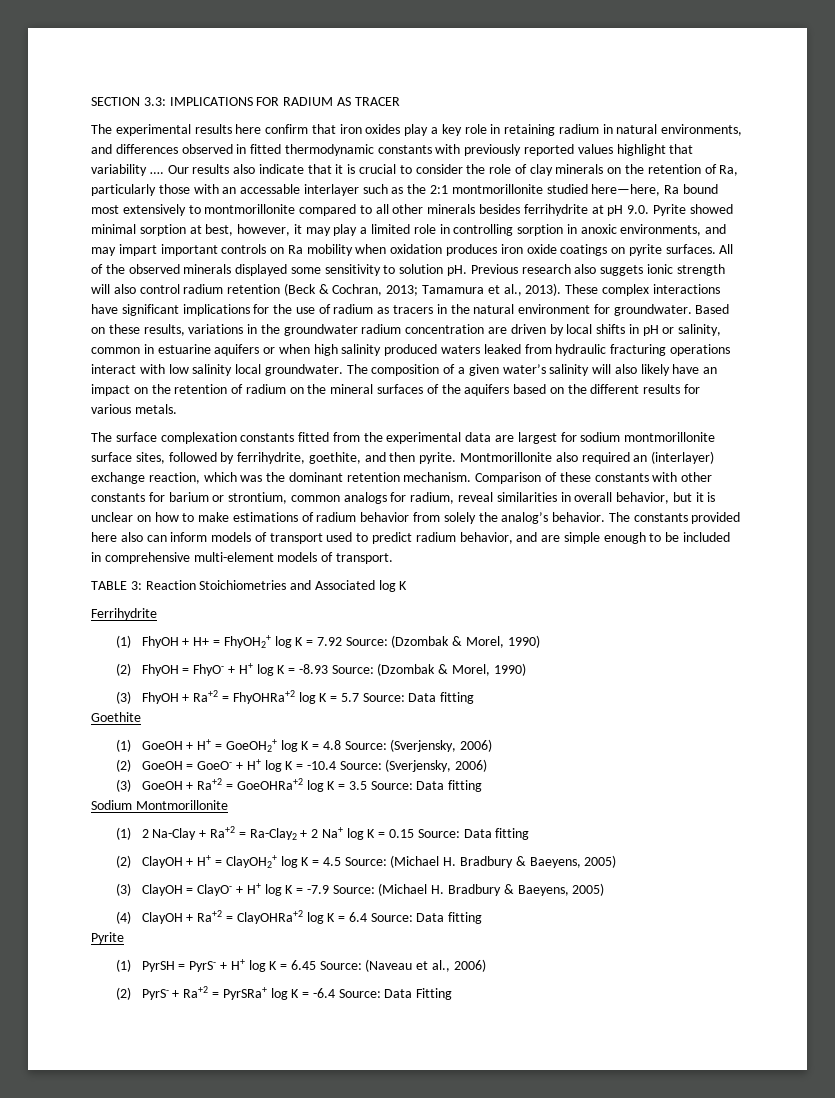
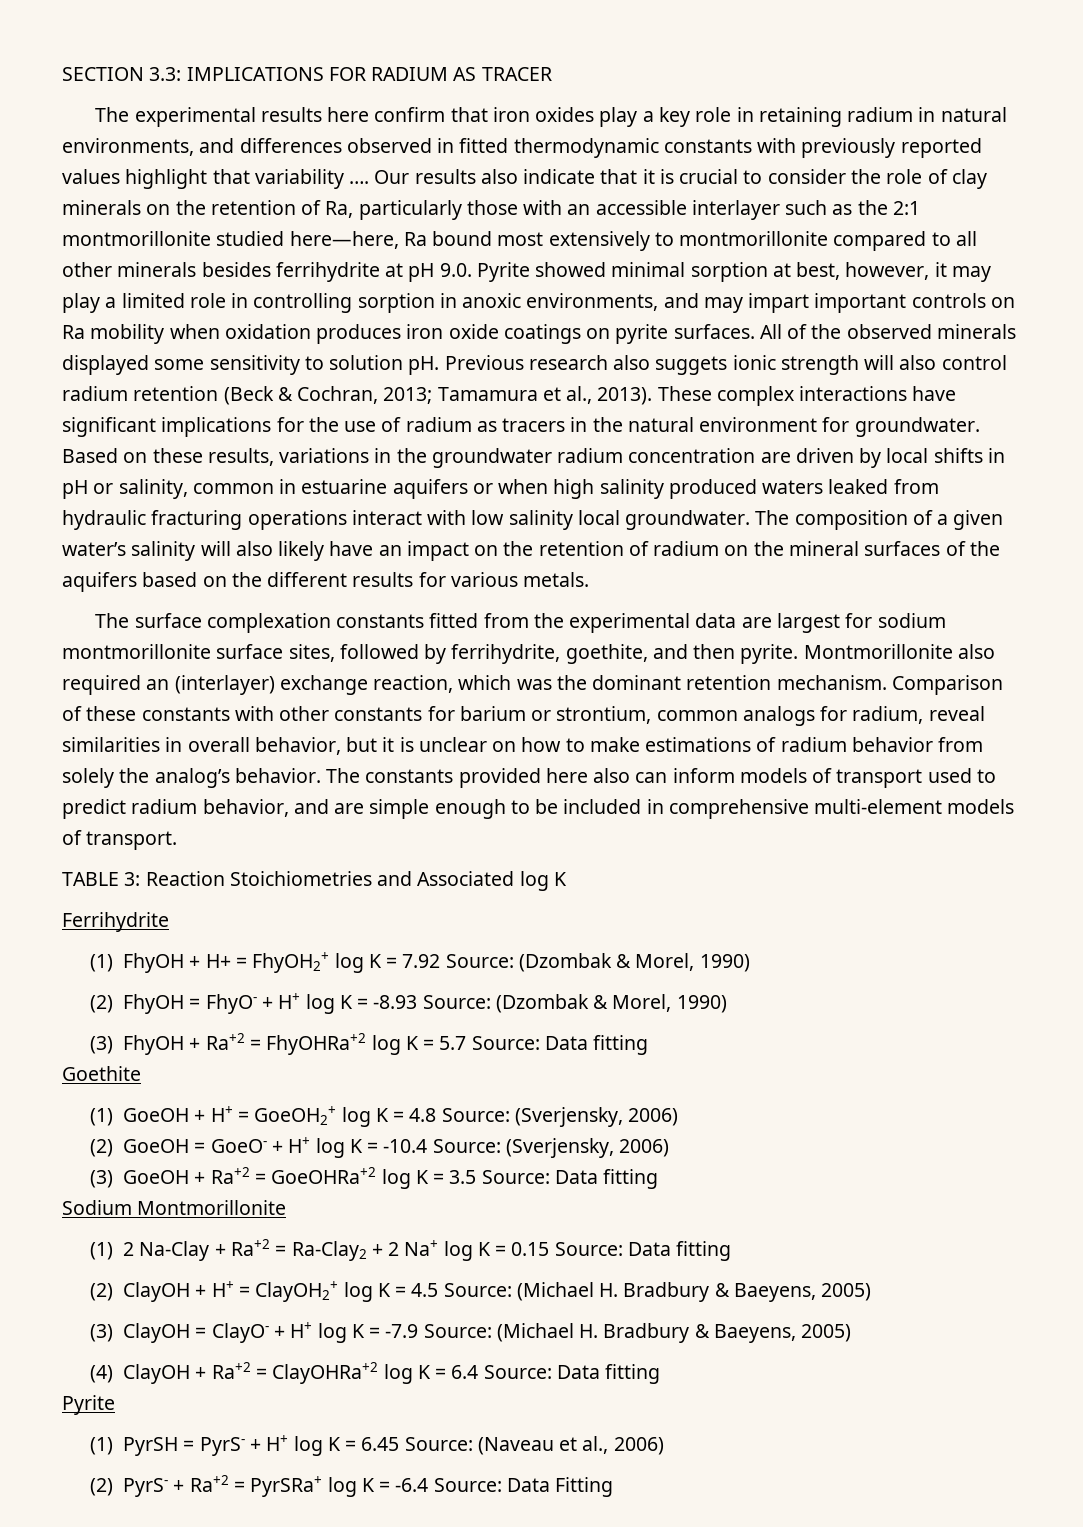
[240,184,301,194] accessable -> [595,200,687,215] accessible

